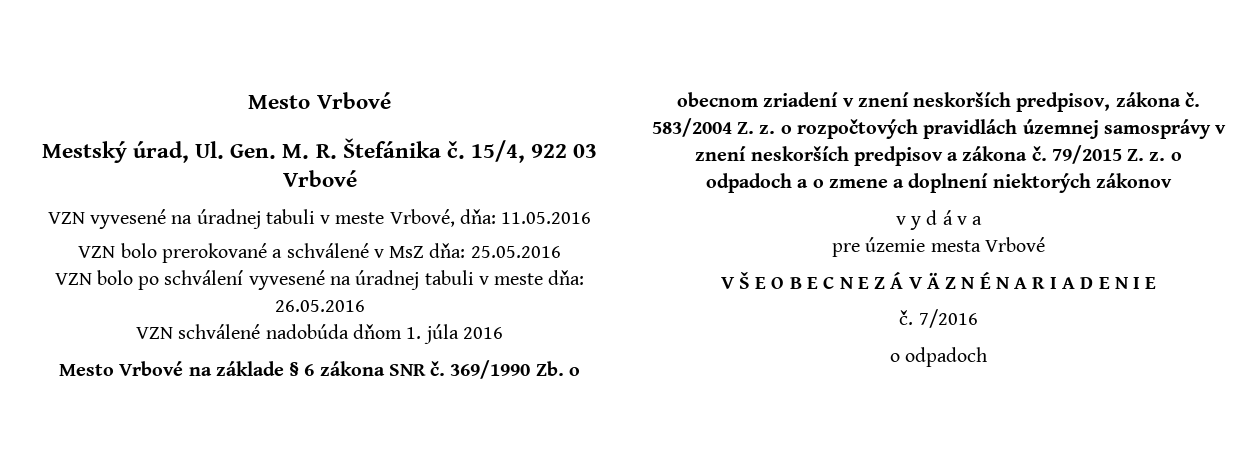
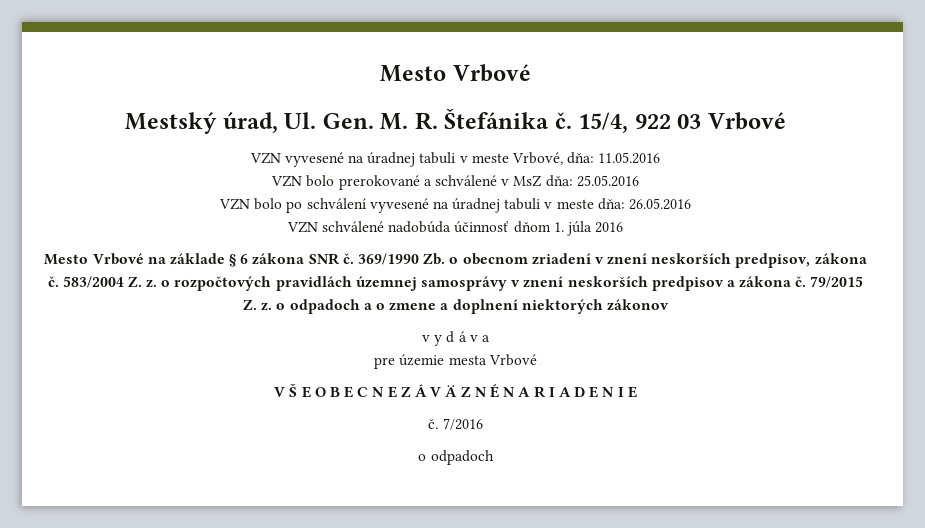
(349, 331) none -> [454,221,510,233] účinnosť

